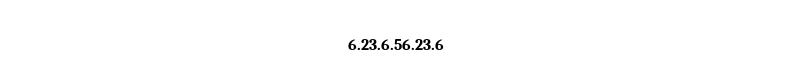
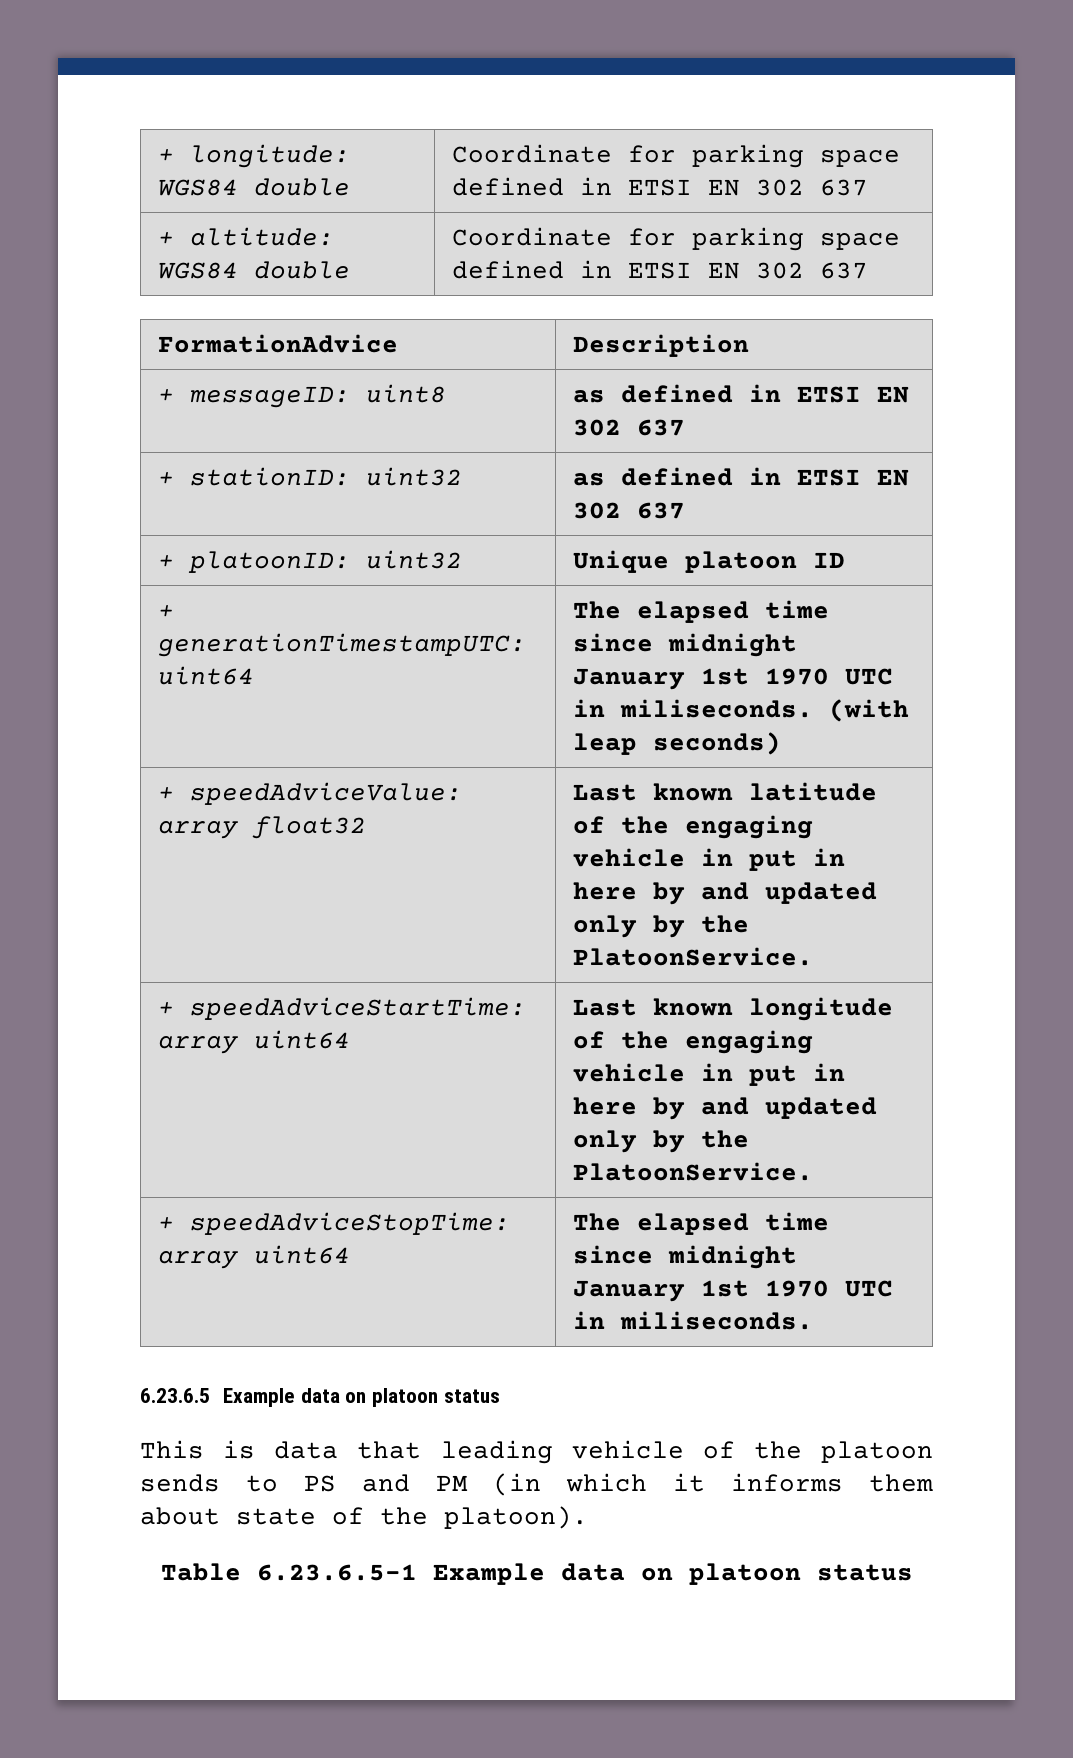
[348,39,444,50] 6.23.6.56.23.6 -> [158,144,351,168] [158,178,351,196] [452,144,901,168] [452,177,869,196] [158,227,335,246] [158,261,351,279] [452,227,901,251] [452,260,869,279] [158,334,399,353] [573,334,750,357] [158,384,447,408] [573,384,910,403] [573,419,686,436] [158,467,463,486] [573,467,910,486] [573,502,686,519] [158,550,463,573] [573,550,846,573] [158,604,175,618] [158,633,527,657] [158,666,255,685] [573,600,830,623] [573,633,798,657] [573,668,894,690] [573,699,910,722] [573,732,782,755] [158,782,463,805] [158,816,367,839] [573,782,878,801] [573,815,814,839] [573,848,846,871] [573,882,878,905] [573,915,750,938] [573,947,814,966] [158,997,527,1020] [158,1030,351,1054] [573,997,894,1021] [573,1030,814,1054] [573,1063,846,1086] [573,1097,878,1120] [573,1130,750,1153] [573,1162,814,1181] [158,1212,511,1235] [158,1245,351,1269] [573,1212,830,1235] [573,1245,798,1269] [573,1280,894,1302] [573,1311,814,1330] [140,1388,500,1407] [140,1440,933,1464] [140,1473,934,1496] [140,1506,588,1529] [160,1563,913,1585] + longitude: WGS84 double | Coordinate for parking space defined in ETSI EN 302 637 // + altitude: WGS84 double | Coordinate for parking space defined in ETSI EN 302 637 // FormationAdvice | Description // + messageID: uint8 | as defined in ETSI EN 302 637 // + stationID: uint32 | as defined in ETSI EN 302 637 // + platoonID: uint32 | Unique platoon ID // + generationTimestampUTC: uint64 | The elapsed time since midnight January 1st 1970 UTC in miliseconds. (with leap seconds) // + speedAdviceValue: array float32 | Last known latitude of the engaging vehicle in put in here by and updated only by the PlatoonService. // + speedAdviceStartTime: array uint64 | Last known longitude of the engaging vehicle in put in here by and updated only by the PlatoonService. // + speedAdviceStopTime: array uint64 | The elapsed time since midnight January 1st 1970 UTC in miliseconds. // 6.23.6.5 Example data on platoon status // This is data that leading vehicle of the platoon sends to PS and PM (in which it informs them about state of the platoon). // Table 6.23.6.5-1 Example data on platoon status

